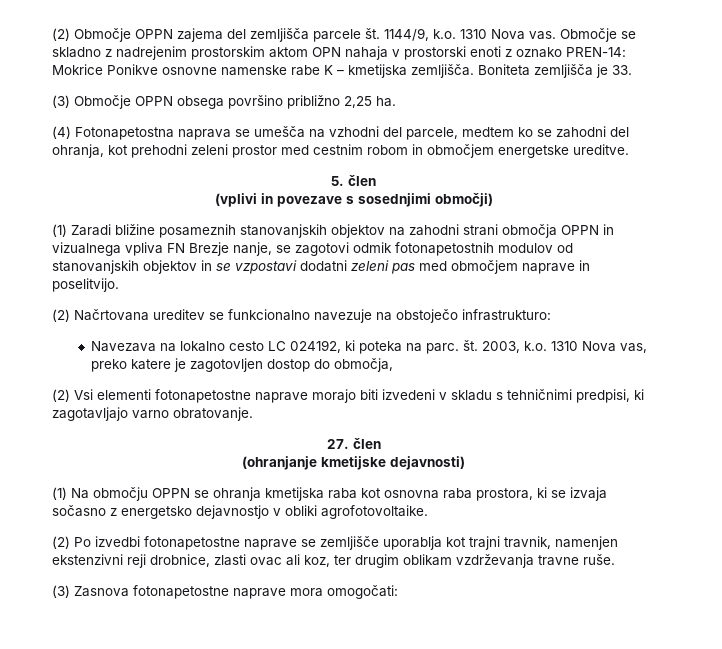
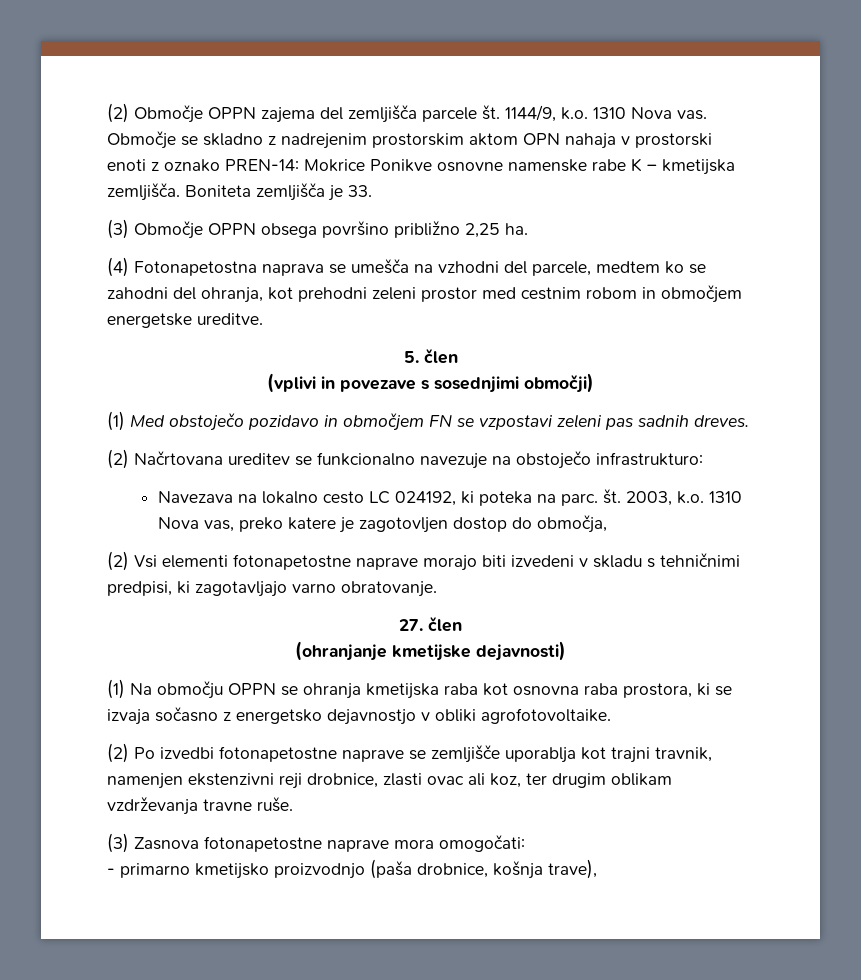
[71,224,614,238] [52,242,573,256] [52,260,212,274] Zaradi bližine posameznih stanovanjskih objektov na zahodni strani območja OPPN in vizualnega vpliva FN Brezje nanje, se zagotovi odmik fotonapetostnih modulov od stanovanjskih objektov in -> [130,413,452,431] Med obstoječo pozidavo in območjem FN
[300,260,347,272] dodatni -> (553, 422) none
[419,260,590,274] [52,278,119,292] med območjem naprave in poselitvijo. -> [638,415,749,427] sadnih dreves.
(398, 592) none -> [107,859,597,879] // - primarno kmetijsko proizvodnjo (paša drobnice, košnja trave),

